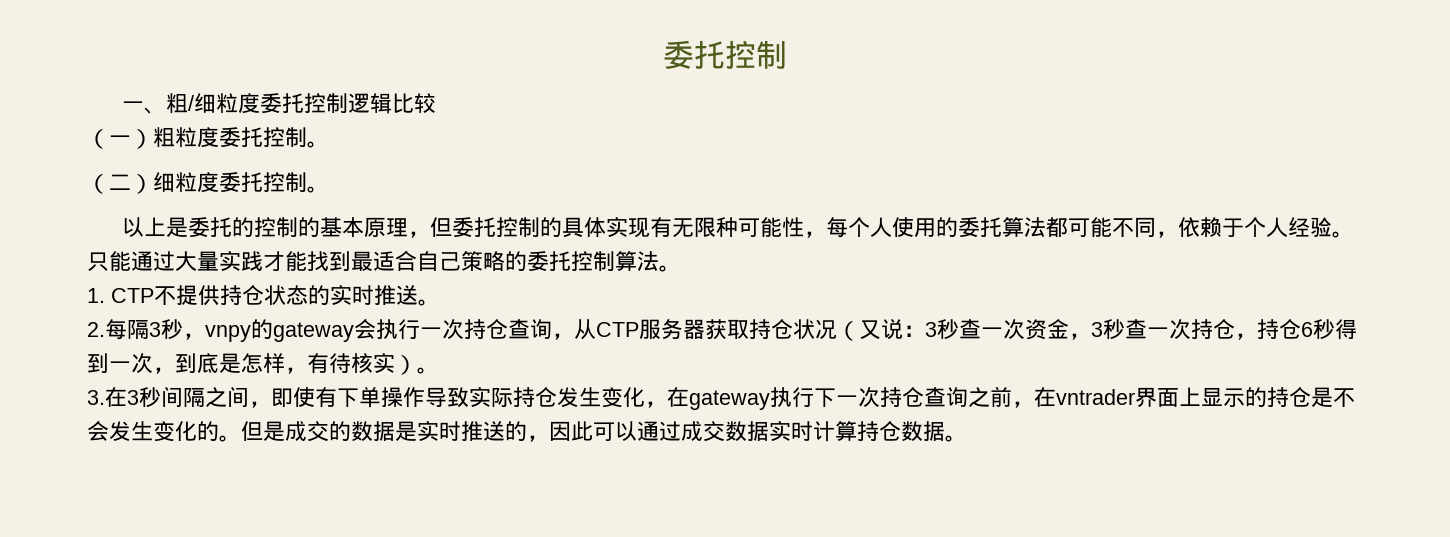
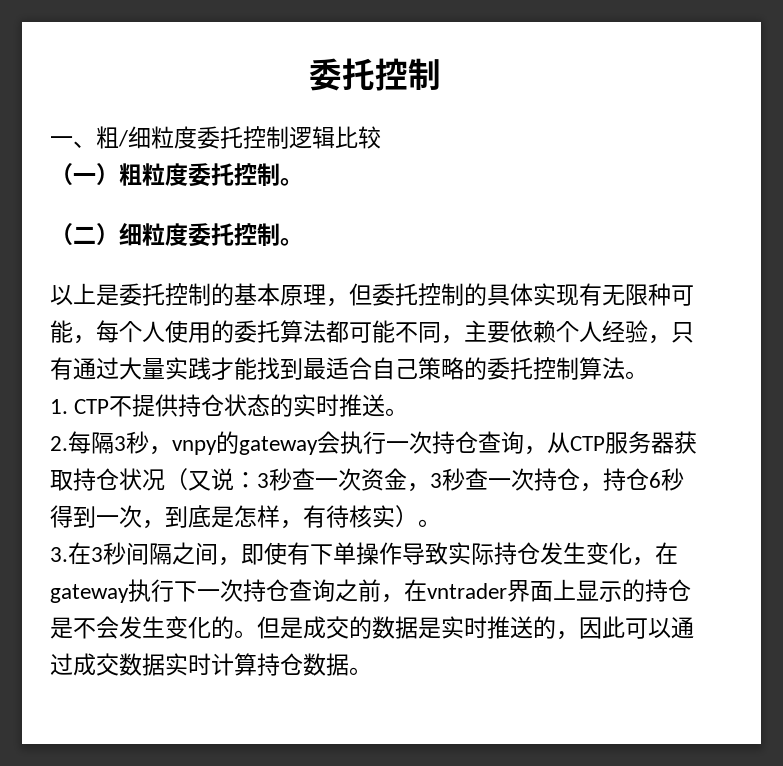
[231,217,254,237] 的 -> (165, 294) none
[781,217,804,237] 性 -> (73, 331) none
[1177,217,1244,237] 依赖于 -> [464,320,556,343] 主要依赖
[1331,231,1354,238] [87,251,131,271] 。只能 -> [648,322,694,344] [50,357,73,380] ，只有

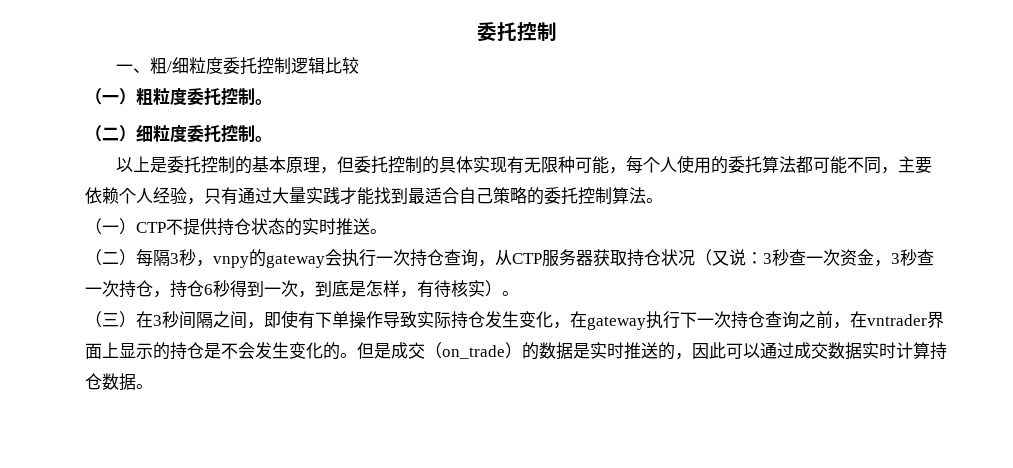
[50,399,68,414] 1. -> [85,218,136,235] （一）
[50,436,68,451] 2. -> [85,249,136,266] （二）
[50,547,68,562] 3. -> [85,311,136,328] （三）
(349, 627) none -> [425,342,522,359] （on_trade）

